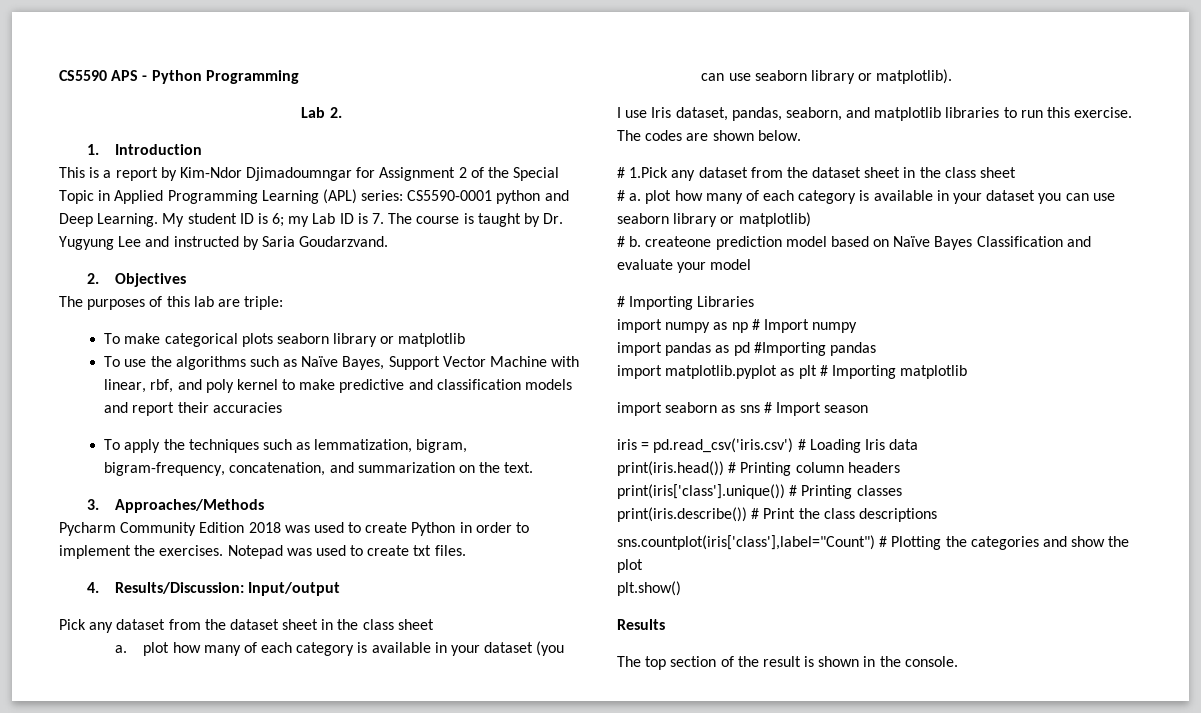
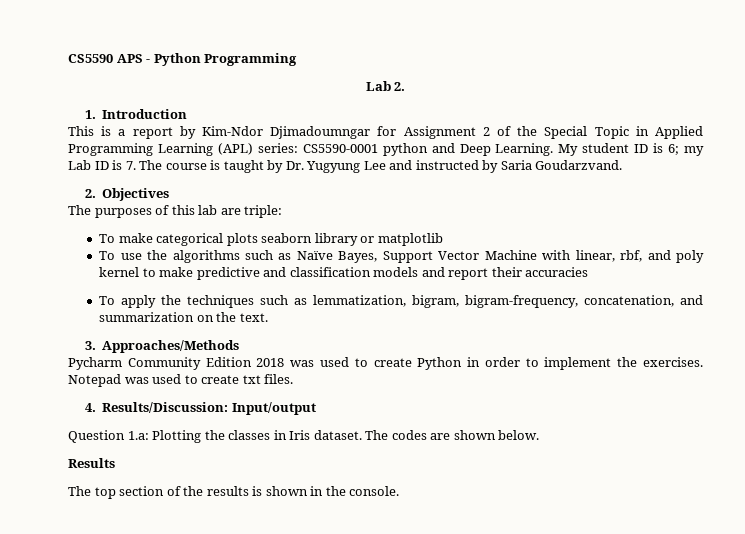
[59,619,434,633] [115,641,565,656] [701,69,953,84] [617,107,1133,121] Pick any dataset from the dataset sheet in the class sheet // a. plot how many of each category is available in your dataset (you can use seaborn library or matplotlib). // I use Iris dataset, pandas, seaborn, and matplotlib libraries to run this exercise. -> [68,430,362,443] Question 1.a: Plotting the classes in Iris dataset.
[617,167,1017,181] [617,190,1115,204] [617,212,811,227] [617,236,1091,250] [617,259,752,273] [617,296,755,310] [617,319,858,333] [617,342,876,356] [617,365,968,379] [617,402,869,416] [617,438,919,453] [617,461,900,476] [617,484,902,499] [617,507,937,522] [617,535,1130,550] [617,559,643,573] [617,581,681,596] // # 1.Pick any dataset from the dataset sheet in the class sheet // # a. plot how many of each category is available in your dataset you can use seaborn library or matplotlib) // # b. createone prediction model based on Naïve Bayes Classification and evaluate your model // # Importing Libraries // import numpy as np # Import numpy // import pandas as pd #Importing pandas // import matplotlib.pyplot as plt # Importing matplotlib // import seaborn as sns # Import season // iris = pd.read_csv('iris.csv') # Loading Iris data // print(iris.head()) # Printing column headers // print(iris['class'].unique()) # Printing classes // print(iris.describe()) # Print the class descriptions // sns.countplot(iris['class'],label="Count") # Plotting the categories and show the plot // plt.show() -> (540, 435) none
[762,656,801,667] result -> [206,486,249,496] results

